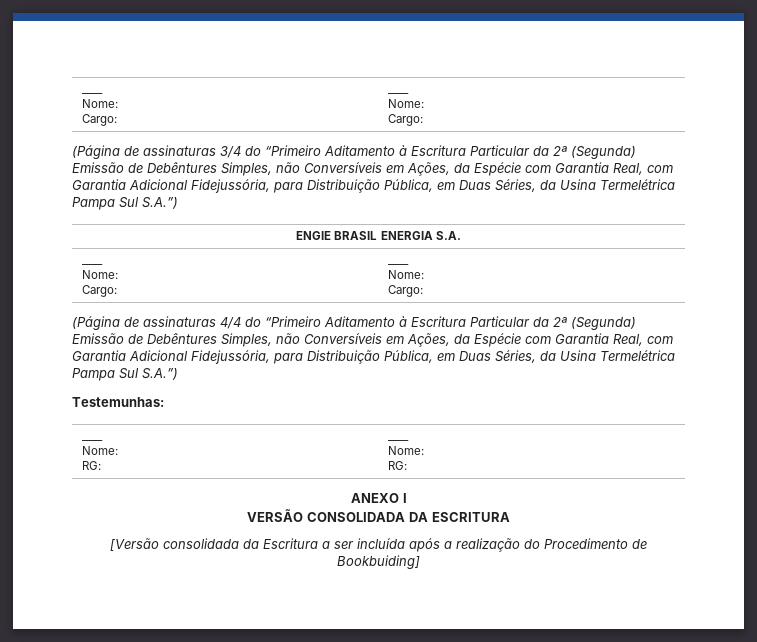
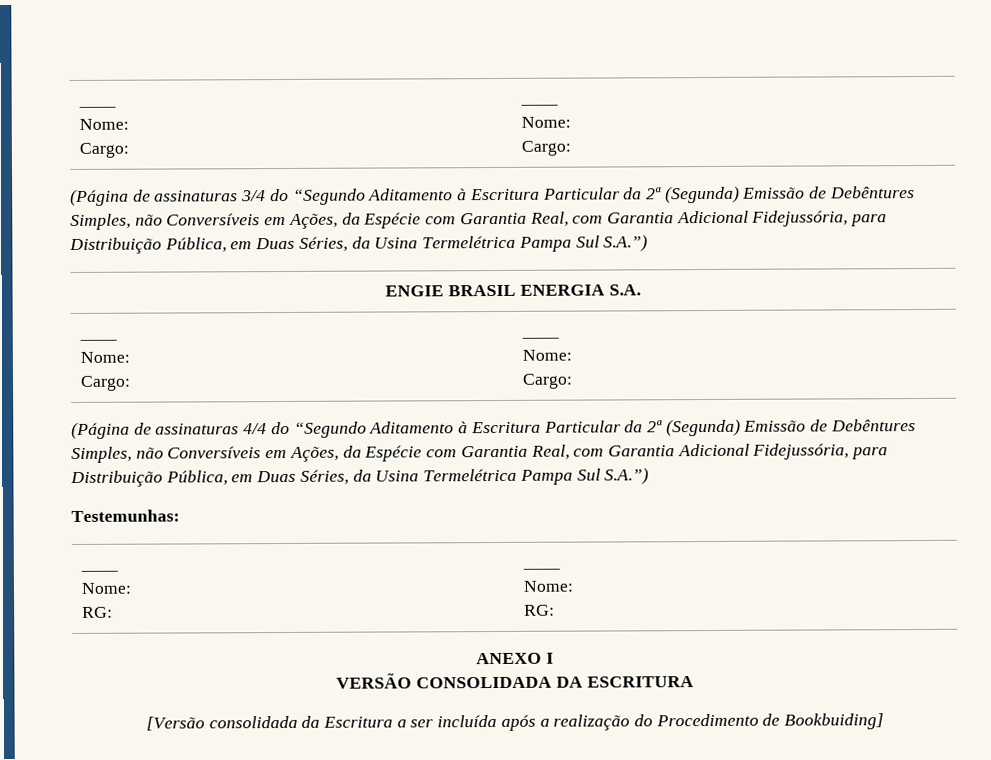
[265,145,321,156] “Primeiro -> [292,188,366,205] “Segundo
[265,316,321,327] “Primeiro -> [293,421,367,438] “Segundo

